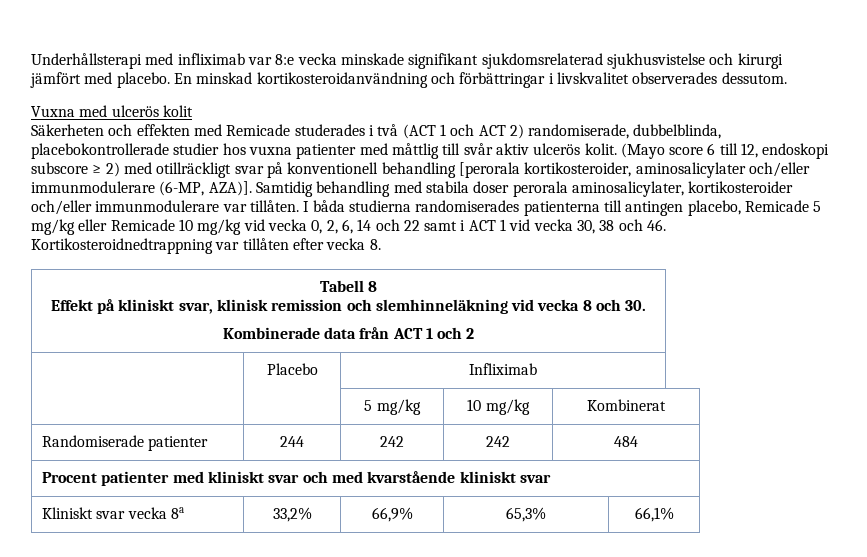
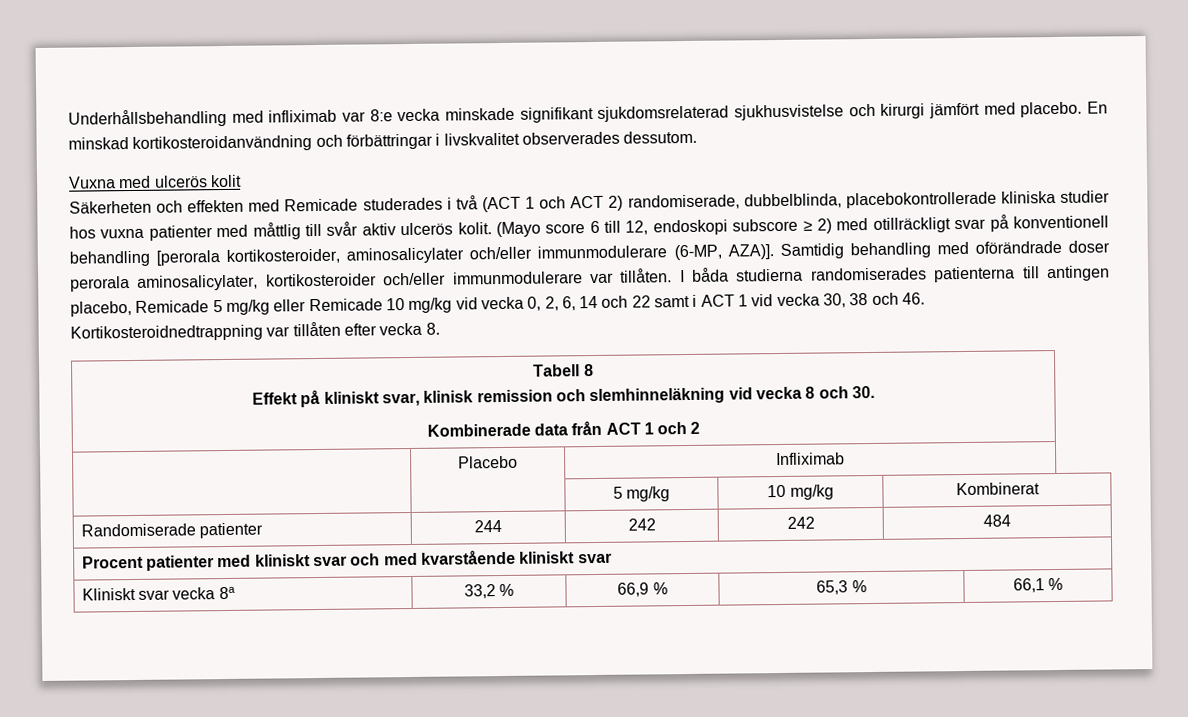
[31,53,142,69] Underhållsterapi -> [68,108,227,128] Underhållsbehandling
(169, 151) none -> [1000,190,1056,204] kliniska
[425,181,469,193] stabila -> [974,240,1062,254] oförändrade
[272,507,312,522] [371,507,413,522] [506,507,546,522] [634,507,674,522] 33,2% | 66,9% | 65,3% | 66,1% -> [463,583,515,599] [617,582,668,597] [816,580,867,595] [1012,577,1064,593] 33,2 % | 66,9 % | 65,3 % | 66,1 %

